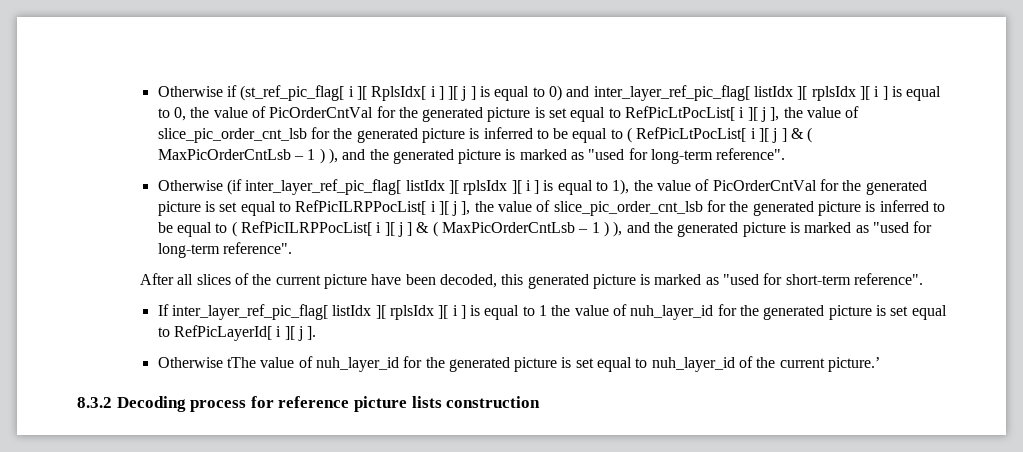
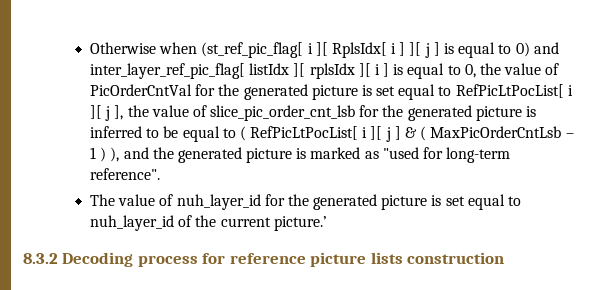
[157,85,237,97] Otherwise if -> [89,42,198,54] Otherwise when
[157,179,927,195] [157,200,945,216] [157,221,933,237] [157,242,292,258] [139,273,924,289] [157,304,947,320] [157,325,317,341] [157,357,256,368] Otherwise (if inter_layer_ref_pic_flag[ listIdx ][ rplsIdx ][ i ] is equal to 1), the value of PicOrderCntVal for the generated picture is set equal to RefPicILRPPocList[ i ][ j ], the value of slice_pic_order_cnt_lsb for the generated picture is inferred to be equal to ( RefPicILRPPocList[ i ][ j ] & ( MaxPicOrderCntLsb – 1 ) ), and the generated picture is marked as "used for long-term reference". // After all slices of the current picture have been decoded, this generated picture is marked as "used for short-term reference". // If inter_layer_ref_pic_flag[ listIdx ][ rplsIdx ][ i ] is equal to 1 the value of nuh_layer_id for the generated picture is set equal to RefPicLayerId[ i ][ j ]. // Otherwise tThe -> [89,194,115,206] The

